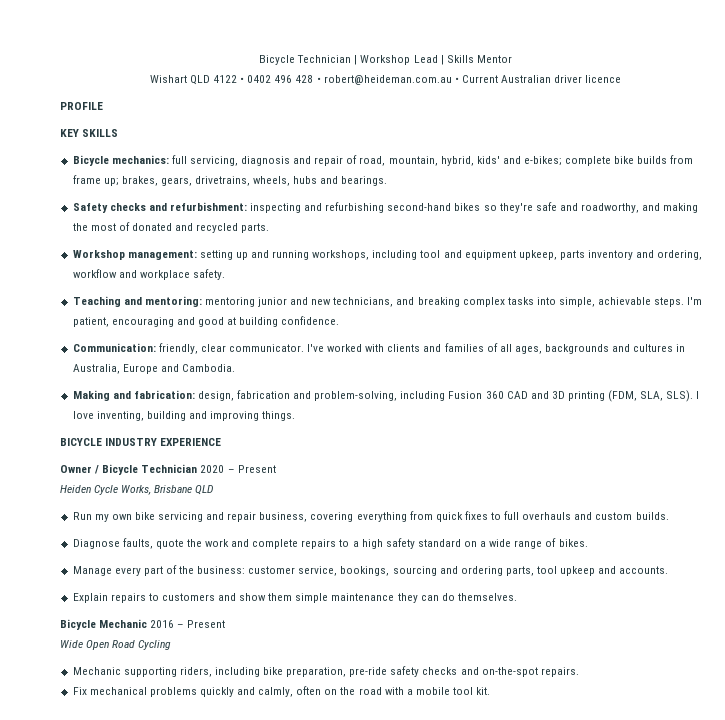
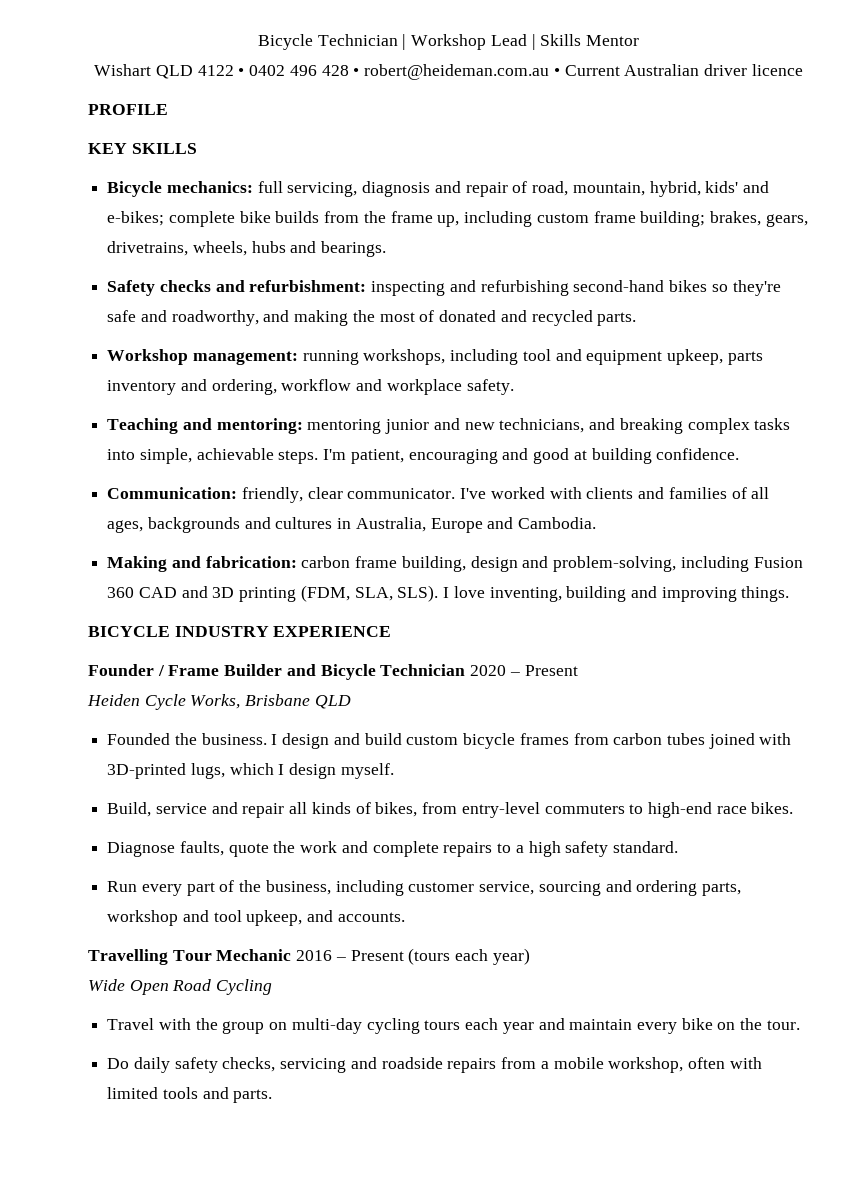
[72,175,119,186] frame up; -> [363,211,706,227] the frame up, including custom frame building;
[199,250,270,260] setting up and -> (298, 358) none
[197,390,291,401] design, fabrication -> [301,556,518,572] carbon frame building, design
[60,465,100,474] Owner / -> [88,664,316,676] Founder / Frame Builder and
[72,511,669,522] Run my own bike servicing and repair business, covering everything from quick fixes to full overhauls and custom builds. -> [107,733,792,749] [107,763,394,779] [107,802,794,818] Founded the business. I design and build custom bicycle frames from carbon tubes joined with 3D-printed lugs, which I design myself. // Build, service and repair all kinds of bikes, from entry-level commuters to high-end race bikes.
[417,538,588,549] [72,566,112,576] standard on a wide range of bikes. // Manage -> [612,841,678,853] [107,881,138,892] standard. // Run
[197,566,246,574] business: -> [265,880,404,896] business, including
[340,566,390,576] bookings, -> (535, 888) none
[537,566,669,576] [72,593,517,603] [60,619,96,630] tool upkeep and accounts. // Explain repairs to customers and show them simple maintenance they can do themselves. // Bicycle -> [107,910,405,926] [88,949,212,965] workshop and tool upkeep, and accounts. // Travelling Tour
(226, 624) none -> [408,948,530,965] (tours each year)
[72,666,579,677] [72,686,491,697] Mechanic supporting riders, including bike preparation, pre-ride safety checks and on-the-spot repairs. // Fix mechanical problems quickly and calmly, often on the road with a mobile tool kit. -> [107,1018,800,1034] [107,1057,762,1073] [107,1087,273,1103] Travel with the group on multi-day cycling tours each year and maintain every bike on the tour. // Do daily safety checks, servicing and roadside repairs from a mobile workshop, often with limited tools and parts.

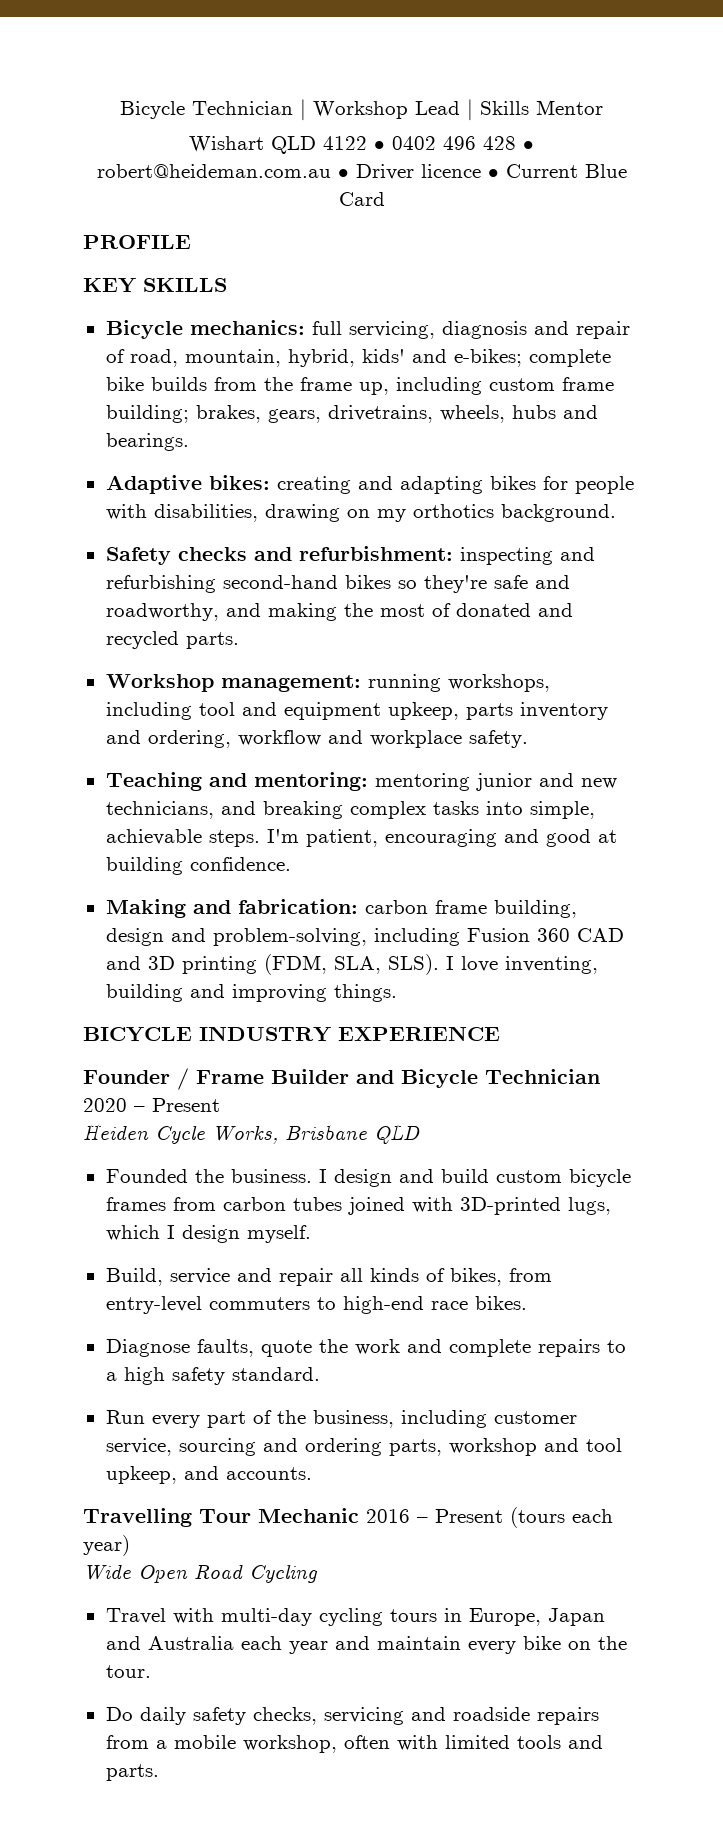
[564,64,803,76] Current Australian driver licence -> [355,164,627,180] [338,192,385,206] Driver licence • Current Blue Card
(387, 249) none -> [105,475,634,494] [105,504,616,522] // Adaptive bikes: creating and adapting bikes for people with disabilities, drawing on my orthotics background.
[107,487,770,503] [107,517,597,533] // Communication: friendly, clear communicator. I've worked with clients and families of all ages, backgrounds and cultures in Australia, Europe and Cambodia. -> (291, 864) none
[195,1018,461,1034] the group on multi-day cycling tours -> [220,1608,605,1626] [105,1636,234,1650] multi-day cycling tours in Europe, Japan and Australia

